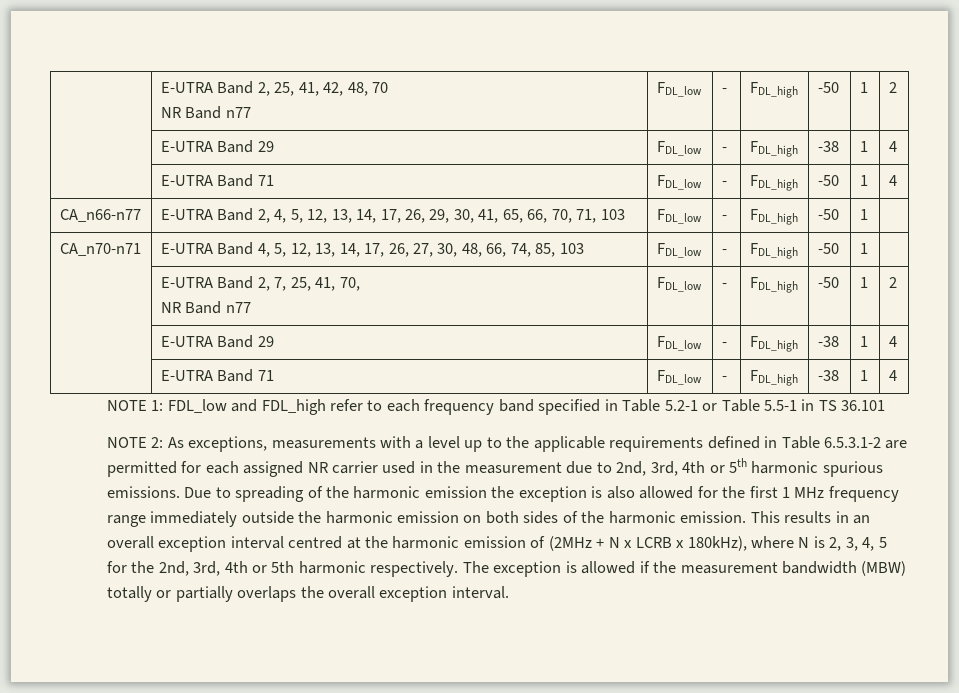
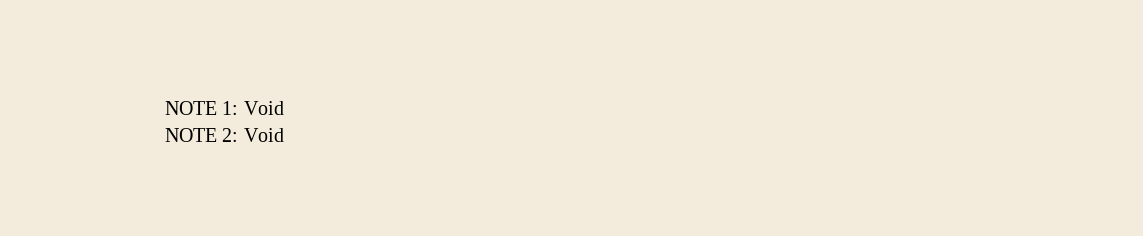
[160,81,389,96] [160,106,251,119] [656,82,701,97] [721,88,727,93] [749,82,798,98] [817,82,839,93] [859,82,868,93] [888,82,897,93] [160,140,274,153] [656,141,701,156] [721,147,727,152] [749,141,798,157] [817,141,839,152] [859,141,868,152] [888,141,897,152] [160,174,274,187] [656,175,701,190] [721,181,727,186] [749,175,798,191] [817,175,839,186] [859,175,868,186] [888,175,897,186] [59,209,141,222] [160,208,625,223] [656,209,701,224] [721,215,727,220] [749,209,798,225] [817,209,839,220] [859,209,868,220] [59,243,141,256] [160,242,584,257] [656,243,701,258] [721,249,727,254] [749,243,798,259] [817,243,839,254] [859,243,868,254] [160,276,360,291] [160,301,251,314] [656,277,701,292] [721,283,727,288] [749,277,798,293] [817,277,839,288] [859,277,868,288] [888,277,897,288] [160,335,274,348] [656,336,701,351] [721,342,727,347] [749,336,798,352] [817,336,839,347] [859,336,868,347] [888,336,897,347] [160,369,274,382] [656,370,701,385] [721,376,727,381] [749,370,798,386] [817,370,839,381] [859,370,868,381] [888,370,897,381] [106,399,886,415] [106,436,908,452] [106,458,883,477] [106,486,899,502] [106,511,870,527] [106,536,887,552] [106,561,907,577] [106,586,509,602] | E-UTRA Band 2, 25, 41, 42, 48, 70 // NR Band n77 | FDL_low | - | FDL_high | -50 | 1 | 2 // | E-UTRA Band 29 | FDL_low | - | FDL_high | -38 | 1 | 4 // | E-UTRA Band 71 | FDL_low | - | FDL_high | -50 | 1 | 4 // CA_n66-n77 | E-UTRA Band 2, 4, 5, 12, 13, 14, 17, 26, 29, 30, 41, 65, 66, 70, 71, 103 | FDL_low | - | FDL_high | -50 | 1 | // CA_n70-n71 | E-UTRA Band 4, 5, 12, 13, 14, 17, 26, 27, 30, 48, 66, 74, 85, 103 | FDL_low | - | FDL_high | -50 | 1 | // | E-UTRA Band 2, 7, 25, 41, 70, // NR Band n77 | FDL_low | - | FDL_high | -50 | 1 | 2 // | E-UTRA Band 29 | FDL_low | - | FDL_high | -38 | 1 | 4 // | E-UTRA Band 71 | FDL_low | - | FDL_high | -38 | 1 | 4 // NOTE 1: FDL_low and FDL_high refer to each frequency band specified in Table 5.2-1 or Table 5.5-1 in TS 36.101 // NOTE 2: As exceptions, measurements with a level up to the applicable requirements defined in Table 6.5.3.1-2 are permitted for each assigned NR carrier used in the measurement due to 2nd, 3rd, 4th or 5th harmonic spurious emissions. Due to spreading of the harmonic emission the exception is also allowed for the first 1 MHz frequency range immediately outside the harmonic emission on both sides of the harmonic emission. This results in an overall exception interval centred at the harmonic emission of (2MHz + N x LCRB x 180kHz), where N is 2, 3, 4, 5 for the 2nd, 3rd, 4th or 5th harmonic respectively. The exception is allowed if the measurement bandwidth (MBW) totally or partially overlaps the overall exception interval. -> [165,101,284,115] [165,128,284,142] NOTE 1: Void // NOTE 2: Void

